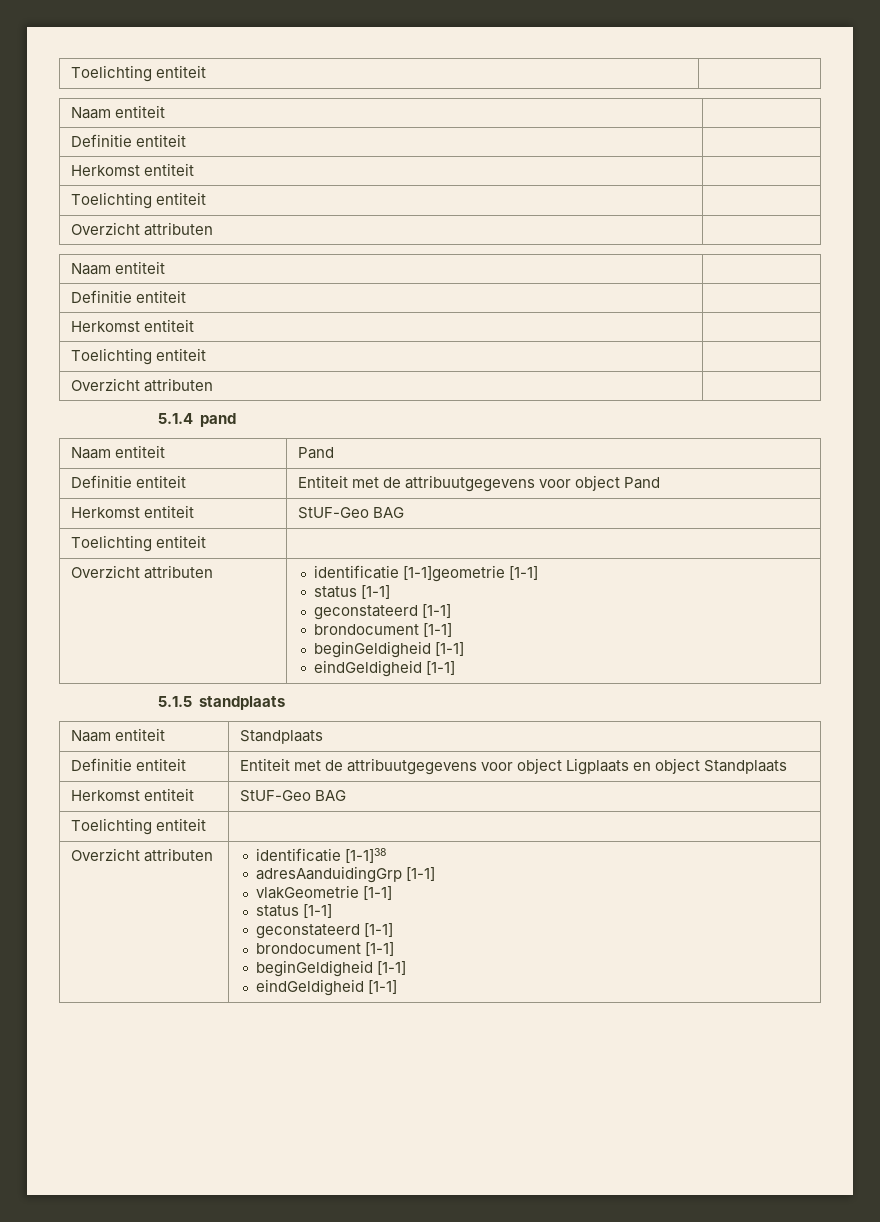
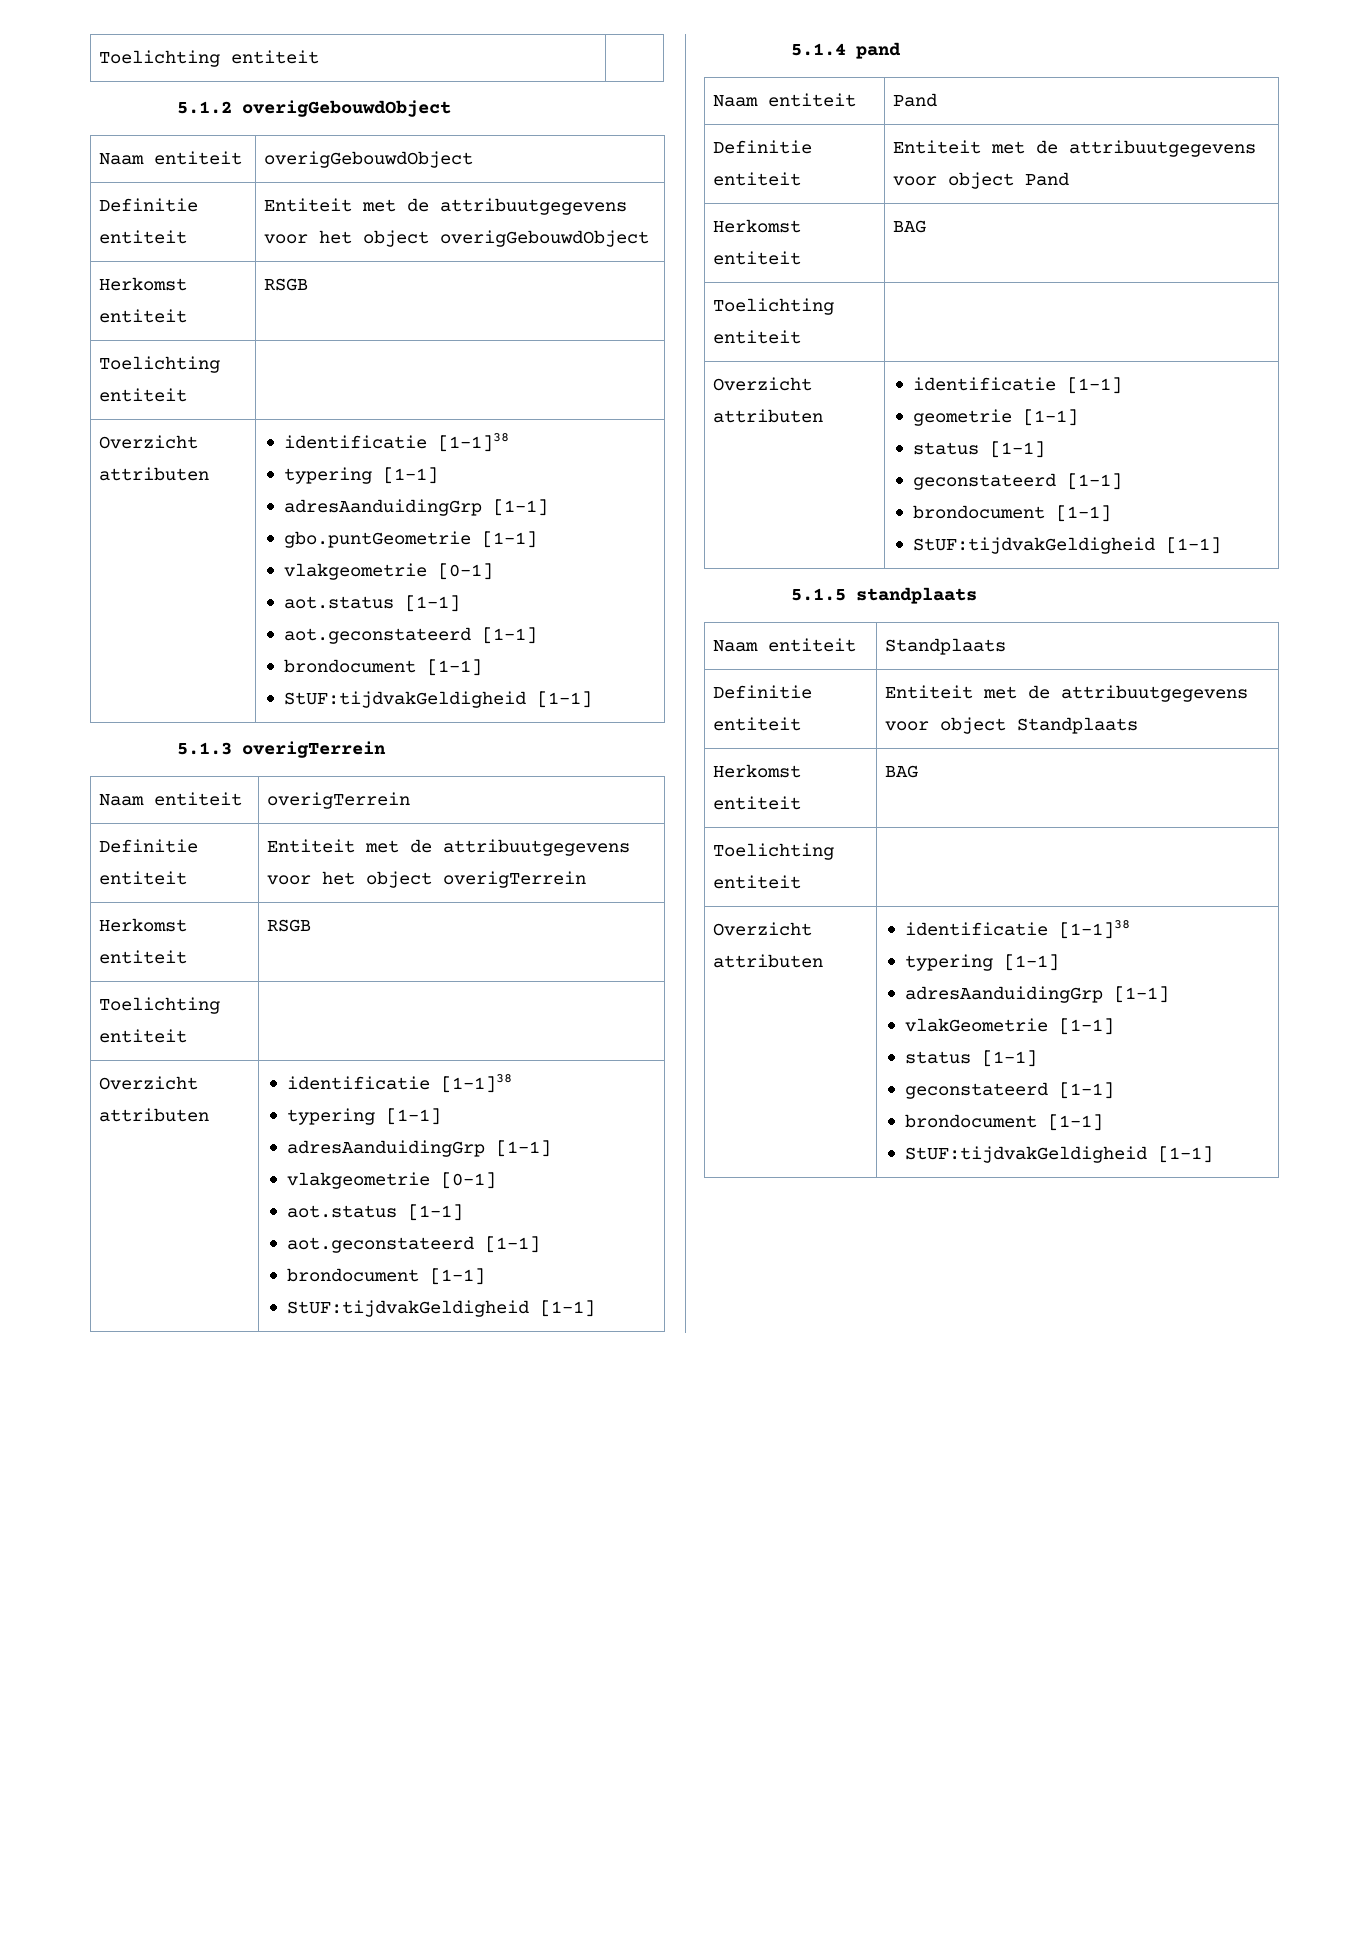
[70,65,206,82] [70,105,165,119] [70,134,186,147] [70,163,194,176] [70,192,206,209] [70,222,213,236] [70,261,165,275] [70,290,186,303] [70,319,194,332] [70,348,206,365] [70,378,213,392] Toelichting entiteit | // Naam entiteit | // Definitie entiteit | // Herkomst entiteit | // Toelichting entiteit | // Overzicht attributen | // Naam entiteit | // Definitie entiteit | // Herkomst entiteit | // Toelichting entiteit | // Overzicht attributen | -> [98,50,319,67] [177,100,451,117] [98,151,242,165] [263,151,473,168] [98,198,198,212] [98,230,187,244] [263,198,627,215] [263,230,649,247] [98,277,187,291] [98,309,187,323] [263,278,308,291] [98,356,220,373] [98,388,187,402] [98,435,198,449] [98,467,209,481] [284,433,510,452] [284,467,439,484] [284,499,549,516] [284,531,538,548] [284,563,494,580] [284,595,461,612] [284,627,538,644] [284,659,483,676] [284,691,593,708] [177,741,386,758] [98,792,242,806] [266,792,410,809] [98,839,198,853] [98,871,187,885] [266,839,630,856] [266,871,586,888] [98,918,187,932] [98,950,187,964] [266,919,311,932] [98,997,220,1014] [98,1029,187,1043] [98,1076,198,1090] [98,1108,209,1122] [287,1074,513,1093] [287,1108,442,1125] [287,1140,552,1157] [287,1172,497,1189] [287,1204,464,1221] [287,1236,541,1253] [287,1268,486,1285] [287,1300,596,1317] Toelichting entiteit | // 5.1.2 overigGebouwdObject // Naam entiteit | overigGebouwdObject // Definitie entiteit | Entiteit met de attribuutgegevens voor het object overigGebouwdObject // Herkomst entiteit | RSGB // Toelichting entiteit | // Overzicht attributen | identificatie [1-1]38 // typering [1-1] // adresAanduidingGrp [1-1] // gbo.puntGeometrie [1-1] // vlakgeometrie [0-1] // aot.status [1-1] // aot.geconstateerd [1-1] // brondocument [1-1] // StUF:tijdvakGeldigheid [1-1] // 5.1.3 overigTerrein // Naam entiteit | overigTerrein // Definitie entiteit | Entiteit met de attribuutgegevens voor het object overigTerrein // Herkomst entiteit | RSGB // Toelichting entiteit | // Overzicht attributen | identificatie [1-1]38 // typering [1-1] // adresAanduidingGrp [1-1] // vlakgeometrie [0-1] // aot.status [1-1] // aot.geconstateerd [1-1] // brondocument [1-1] // StUF:tijdvakGeldigheid [1-1]
[297,507,404,519] [70,535,206,552] [70,565,213,579] [314,565,539,582] [314,585,391,599] [314,604,452,620] [314,623,453,637] [314,641,465,658] [314,660,423,677] StUF-Geo BAG // Toelichting entiteit | // Overzicht attributen | identificatie [1-1]geometrie [1-1] // status [1-1] // geconstateerd [1-1] // brondocument [1-1] // beginGeldigheid [1-1] // eindGeldigheid -> [892,220,926,233] [712,298,834,315] [712,330,801,344] [712,377,812,391] [712,409,823,423] [913,377,1123,394] [913,409,1079,426] [913,441,1046,458] [913,473,1123,490] [913,505,1112,522] [913,537,1156,554] BAG // Toelichting entiteit | // Overzicht attributen | identificatie [1-1] // geometrie [1-1] // status [1-1] // geconstateerd [1-1] // brondocument [1-1] // StUF:tijdvakGeldigheid
[565,758,700,775] Ligplaats en object -> (1006, 725) none
[239,790,311,802] StUF-Geo -> (801, 803) none
(388, 855) none -> [905,954,1060,971] // typering [1-1]
[256,960,407,977] [256,979,398,996] beginGeldigheid [1-1] // eindGeldigheid [1-1] -> [905,1146,1214,1163] StUF:tijdvakGeldigheid [1-1]

